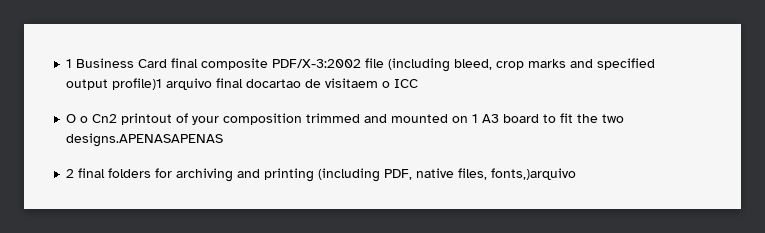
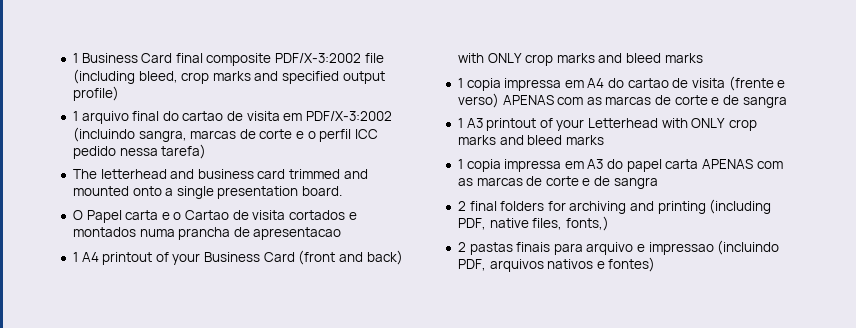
[112,78,419,90] [66,113,625,125] [66,133,224,147] profile)1 arquivo final docartao de visitaem o ICC // O o Cn2 printout of your composition trimmed and mounted on 1 A3 board to fit the two designs.APENASAPENAS -> [72,86,119,101] [72,111,393,124] [72,127,379,142] [72,144,207,159] [72,169,368,179] [72,186,343,199] [72,210,357,223] [72,227,342,240] [72,250,403,265] [457,53,703,66] [457,76,786,91] [457,93,787,108] [457,118,758,131] [457,135,604,145] [457,159,783,172] [457,176,658,189] profile) // 1 arquivo final do cartao de visita em PDF/X-3:2002 (incluindo sangra, marcas de corte e o perfil ICC pedido nessa tarefa) // The letterhead and business card trimmed and mounted onto a single presentation board. // O Papel carta e o Cartao de visita cortados e montados numa prancha de apresentacao // 1 A4 printout of your Business Card (front and back) with ONLY crop marks and bleed marks // 1 copia impressa em A4 do cartao de visita (frente e verso) APENAS com as marcas de corte e de sangra // 1 A3 printout of your Letterhead with ONLY crop marks and bleed marks // 1 copia impressa em A3 do papel carta APENAS com as marcas de corte e de sangra
[491,168,577,180] fonts,)arquivo -> [565,216,609,231] [457,240,780,255] [457,257,656,272] fonts,) // 2 pastas finais para arquivo e impressao (incluindo PDF, arquivos nativos e fontes)

